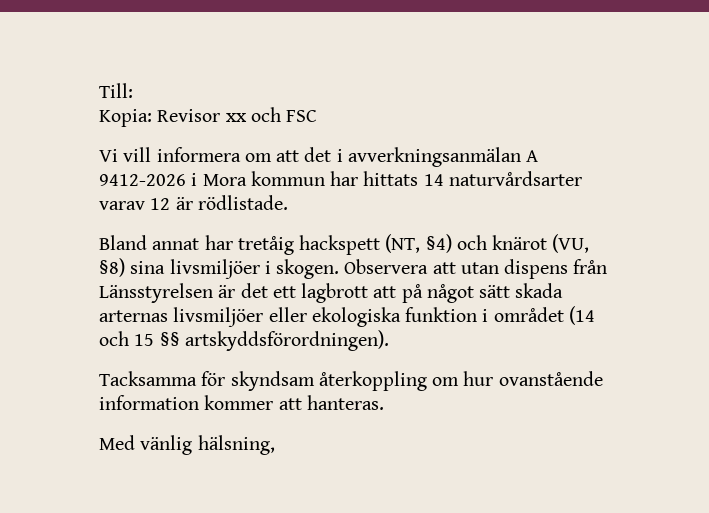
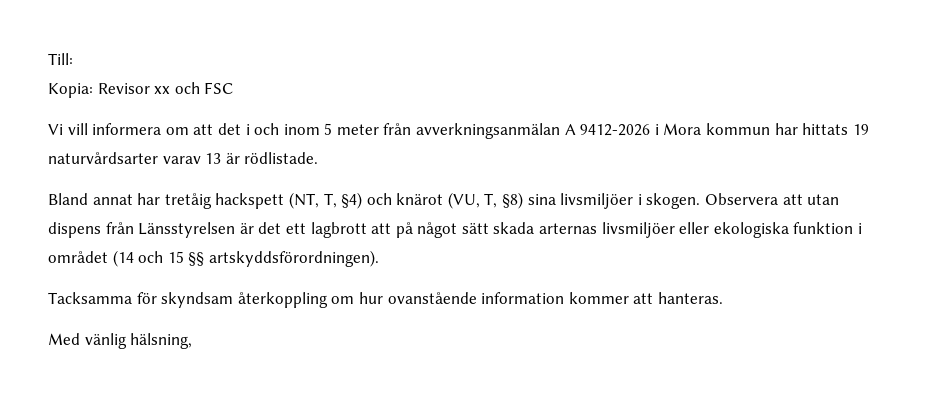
(343, 155) none -> [254,123,412,135] och inom 5 meter från
[423,174,444,186] 14 -> [852,124,869,135] 19
[150,198,171,210] 12 -> [205,153,222,164] 13
(421, 243) none -> [323,193,337,208] T,
(590, 243) none -> [484,193,498,208] T,

